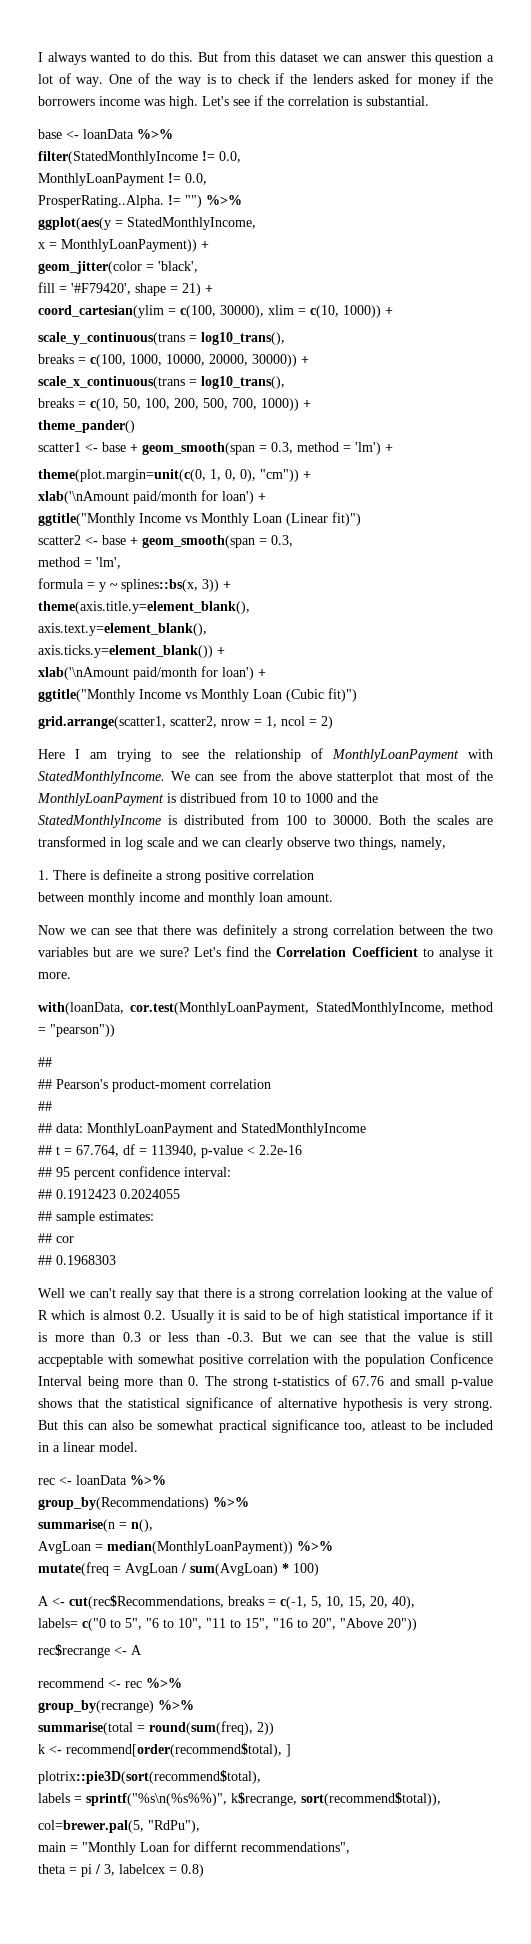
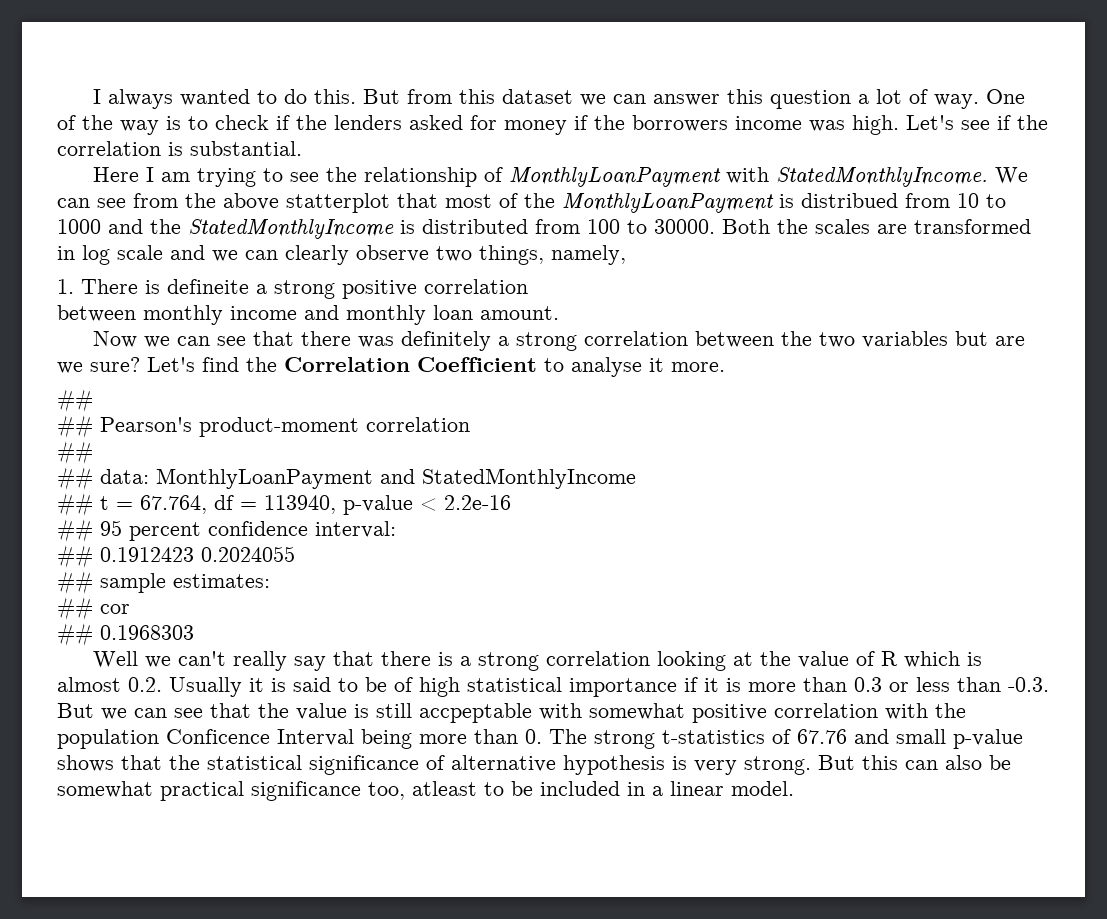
[38,129,173,139] [38,151,241,164] [38,173,207,186] [38,195,242,208] [38,217,256,230] [38,239,209,252] [38,261,198,274] [38,282,213,296] [38,305,393,318] [38,332,285,345] [38,354,309,367] [38,376,285,389] [38,398,311,411] [38,420,135,433] [38,442,393,455] [38,469,311,482] [38,490,266,504] [38,512,361,526] [38,535,293,548] [38,557,121,569] [38,578,231,592] [38,601,250,614] [38,623,207,636] [38,645,225,658] [38,666,266,680] [38,688,357,702] [38,716,333,729] // base <- loanData %>% // filter(StatedMonthlyIncome != 0.0, // MonthlyLoanPayment != 0.0, // ProsperRating..Alpha. != "") %>% // ggplot(aes(y = StatedMonthlyIncome, // x = MonthlyLoanPayment)) + // geom_jitter(color = 'black', // fill = '#F79420', shape = 21) + // coord_cartesian(ylim = c(100, 30000), xlim = c(10, 1000)) + // scale_y_continuous(trans = log10_trans(), // breaks = c(100, 1000, 10000, 20000, 30000)) + // scale_x_continuous(trans = log10_trans(), // breaks = c(10, 50, 100, 200, 500, 700, 1000)) + // theme_pander() // scatter1 <- base + geom_smooth(span = 0.3, method = 'lm') + // theme(plot.margin=unit(c(0, 1, 0, 0), "cm")) + // xlab('\nAmount paid/month for loan') + // ggtitle("Monthly Income vs Monthly Loan (Linear fit)") // scatter2 <- base + geom_smooth(span = 0.3, // method = 'lm', // formula = y ~ splines::bs(x, 3)) + // theme(axis.title.y=element_blank(), // axis.text.y=element_blank(), // axis.ticks.y=element_blank()) + // xlab('\nAmount paid/month for loan') + // ggtitle("Monthly Income vs Monthly Loan (Cubic fit)") // grid.arrange(scatter1, scatter2, nrow = 1, ncol = 2) -> (302, 148) none
[38,1002,493,1015] [38,1024,115,1037] // with(loanData, cor.test(MonthlyLoanPayment, StatedMonthlyIncome, method = "pearson")) -> (725, 367) none
[38,1475,166,1485] [38,1497,249,1510] [38,1519,153,1532] [38,1541,333,1554] [38,1562,319,1576] [38,1595,415,1609] [38,1618,417,1631] [38,1644,142,1658] [38,1678,182,1688] [38,1700,194,1713] [38,1721,274,1735] [38,1743,291,1757] [38,1770,261,1784] [38,1792,441,1806] [38,1820,200,1833] [38,1841,350,1855] [38,1864,204,1877] // rec <- loanData %>% // group_by(Recommendations) %>% // summarise(n = n(), // AvgLoan = median(MonthlyLoanPayment)) %>% // mutate(freq = AvgLoan / sum(AvgLoan) * 100) // A <- cut(rec$Recommendations, breaks = c(-1, 5, 10, 15, 20, 40), // labels= c("0 to 5", "6 to 10", "11 to 15", "16 to 20", "Above 20")) // rec$recrange <- A // recommend <- rec %>% // group_by(recrange) %>% // summarise(total = round(sum(freq), 2)) // k <- recommend[order(recommend$total), ] // plotrix::pie3D(sort(recommend$total), // labels = sprintf("%s\n(%s%%)", k$recrange, sort(recommend$total)), // col=brewer.pal(5, "RdPu"), // main = "Monthly Loan for differnt recommendations", // theta = pi / 3, labelcex = 0.8) -> (794, 788) none

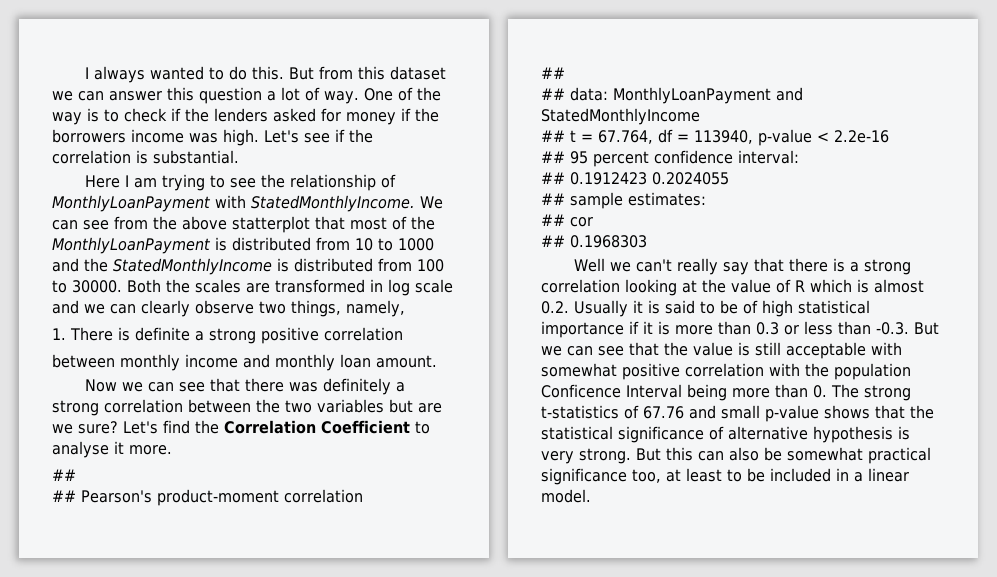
[801,193,898,208] distribued -> [232,237,311,251] distributed
[167,279,249,294] defineite -> [135,327,190,341] definite
[419,703,532,723] accpeptable -> [786,342,866,359] acceptable
[412,781,477,796] atleast -> [666,468,722,482] at least

